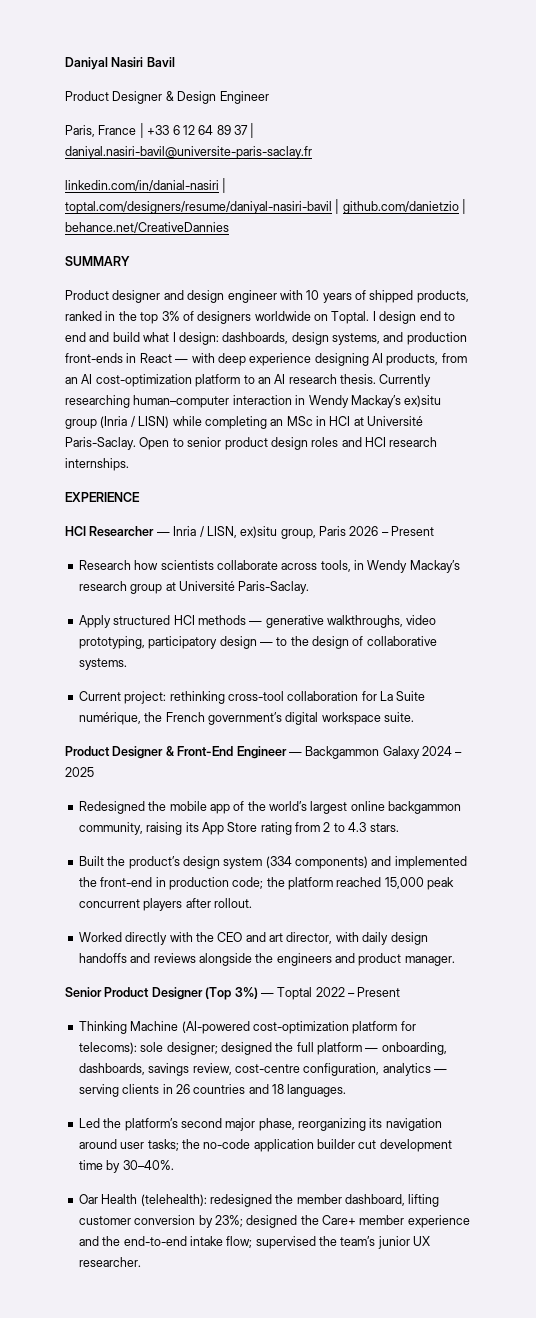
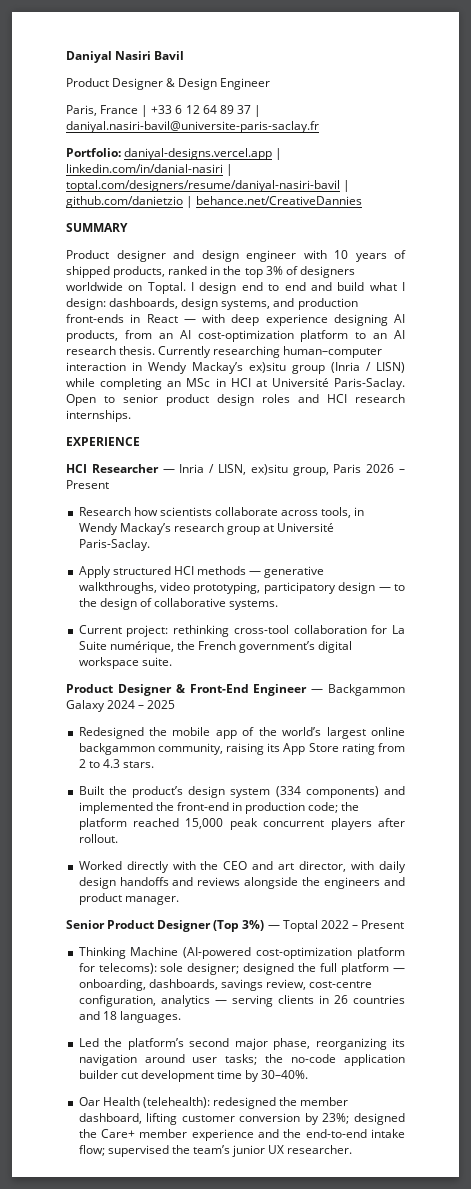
(312, 152) none -> [66,148,283,160] Portfolio: daniyal-designs.vercel.app |

